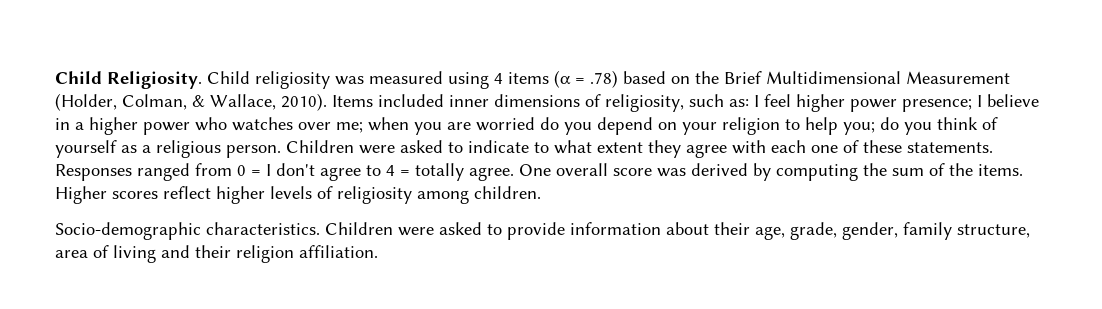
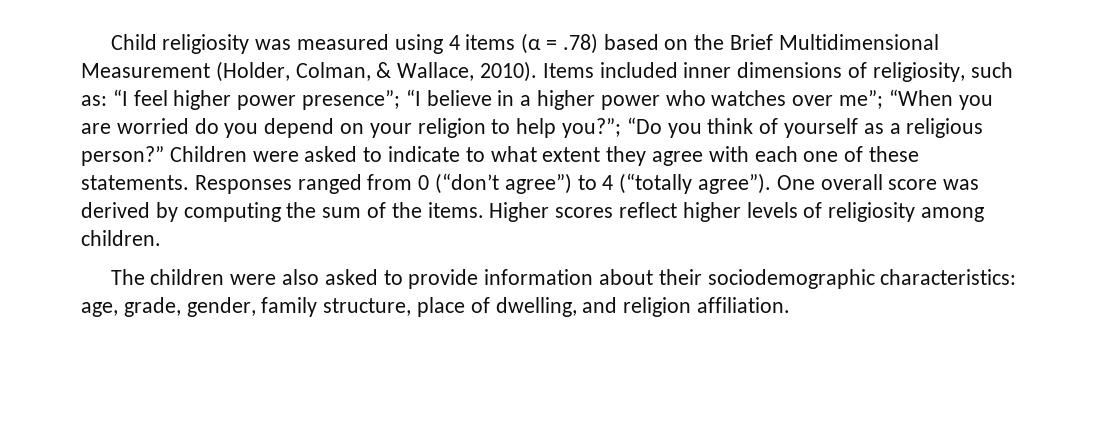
[55,71,250,89] Child Religiosity. Child -> [110,34,157,50] Child
[754,95,759,107] I -> [112,89,128,106] “I
[902,95,982,112] presence; I -> [302,89,421,110] presence”; “I
[336,117,409,133] me; when -> [839,89,953,109] me”; “When
[843,117,899,135] you; do -> [562,117,662,138] you?”; “Do
[226,145,281,158] person. -> [81,146,164,166] person?”
[251,163,514,181] = I don't agree to 4 = totally agree. -> [435,173,772,194] (“don’t agree”) to 4 (“totally agree”).
[55,222,434,240] Socio-demographic characteristics. Children were -> [110,269,320,285] The children were also
(750, 228) none -> [707,269,1017,289] sociodemographic characteristics:
[55,245,231,263] area of living and their -> [417,297,618,317] place of dwelling, and

